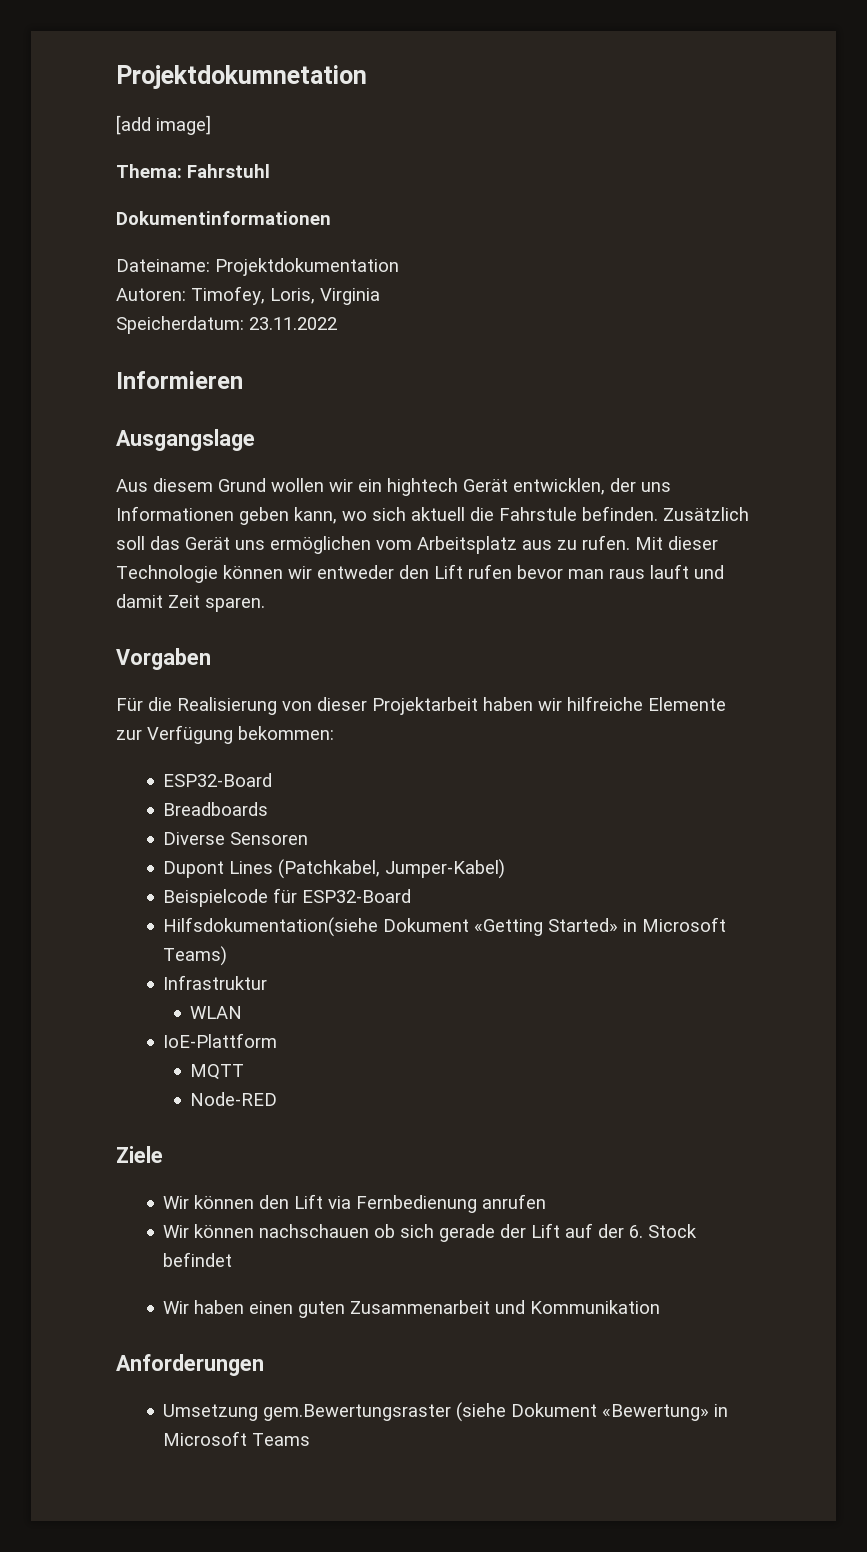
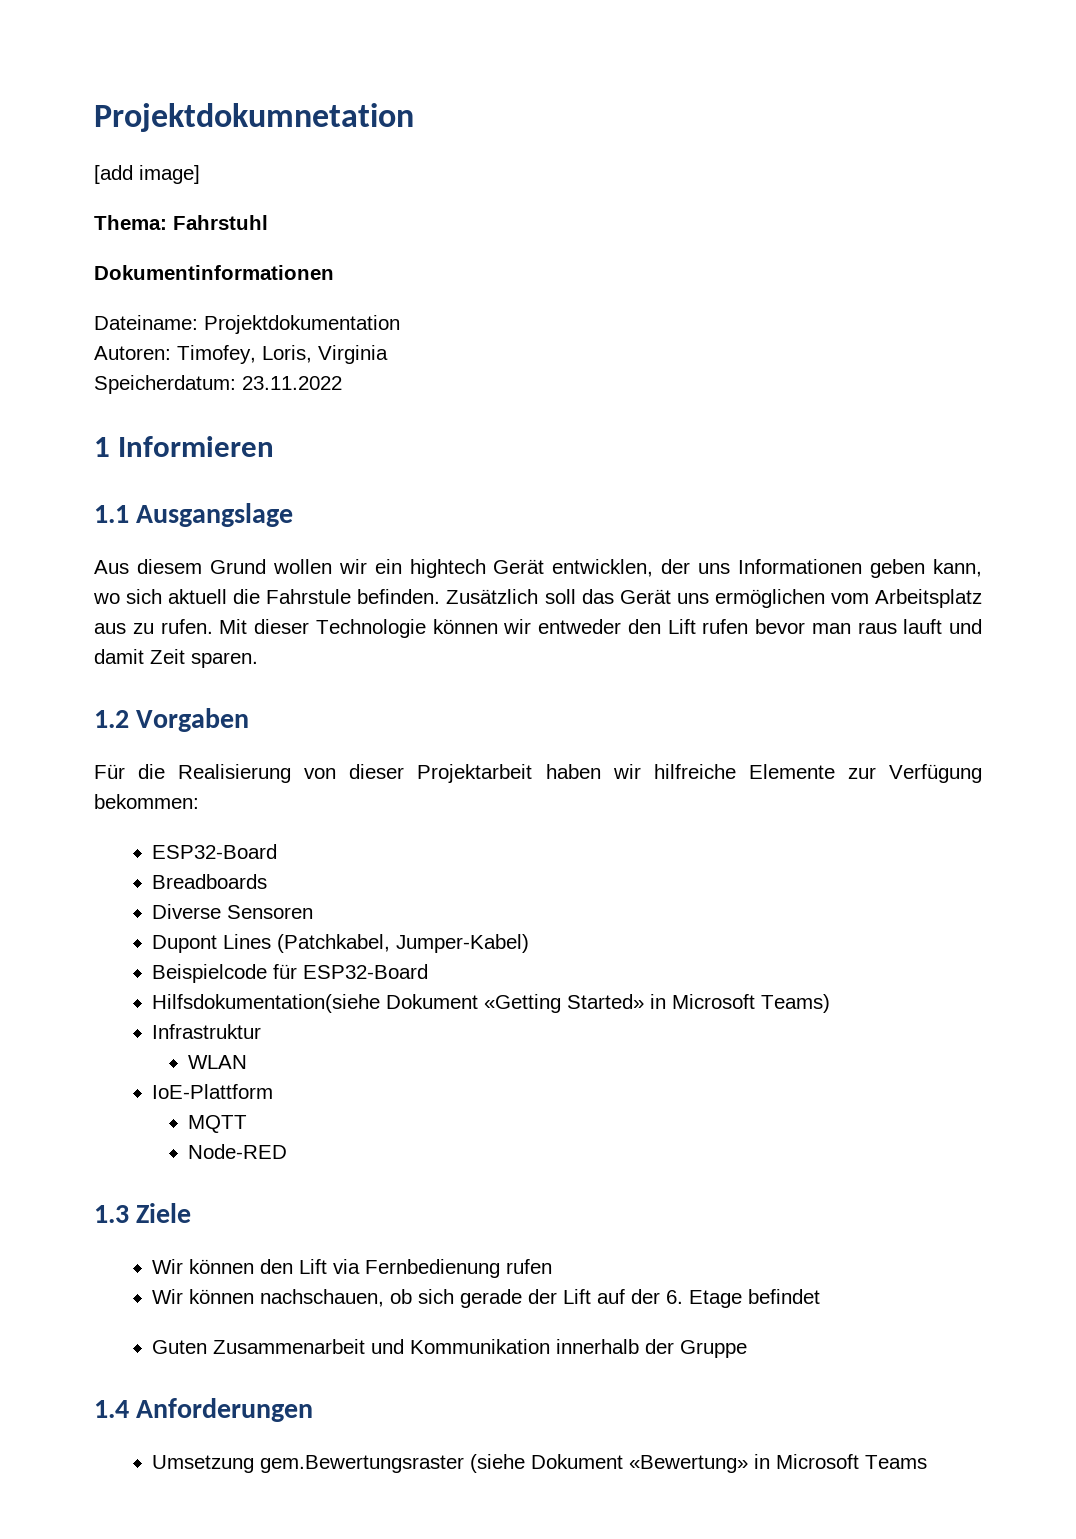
(337, 323) none -> [94,437,110,457] 1
(243, 380) none -> [94,505,129,523] 1.1
(265, 604) none -> [94,710,129,728] 1.2
(278, 1099) none -> [94,1205,129,1223] 1.3
[482,1194,547,1209] [163,1224,370,1238] anrufen // Wir können nachschauen -> [506,1259,553,1274] [152,1289,385,1307] rufen // Wir können nachschauen,
[648,1224,698,1238] Stock -> [689,1290,743,1308] Etage
[163,1300,346,1318] Wir haben einen guten -> [152,1340,208,1354] Guten
(661, 1307) // -> [556,1339,748,1358] [94,1400,129,1418] innerhalb der Gruppe // 1.4

